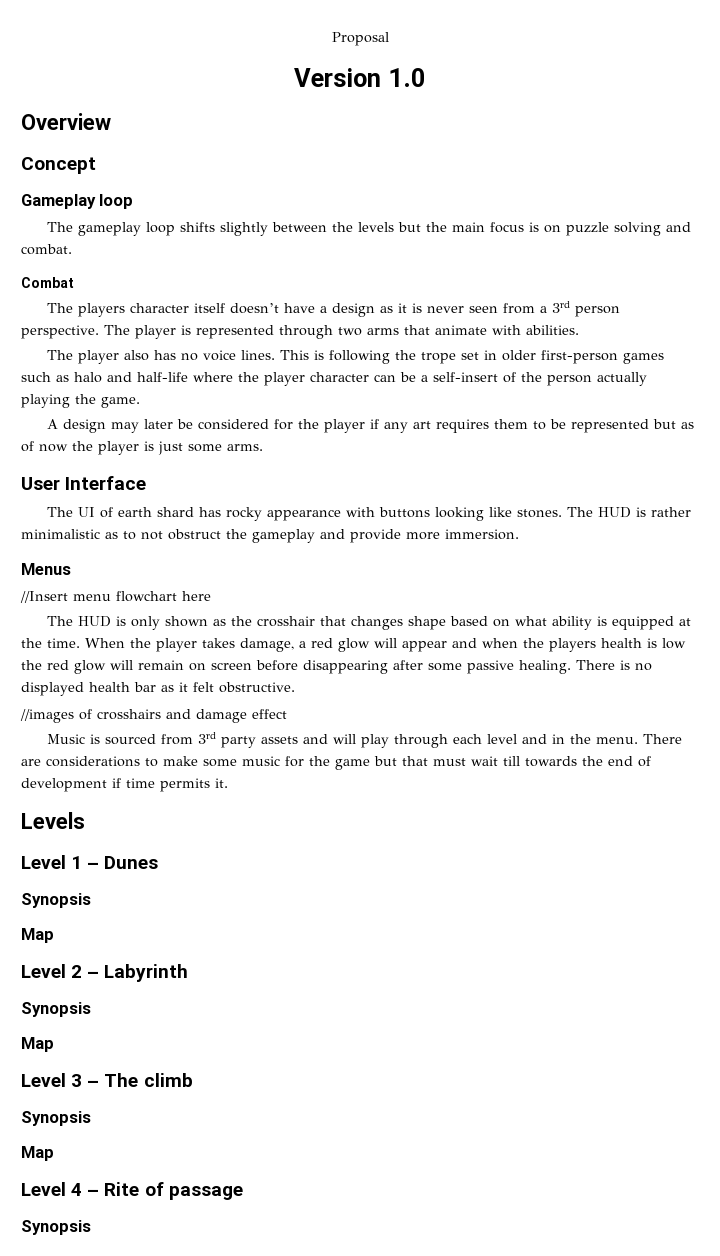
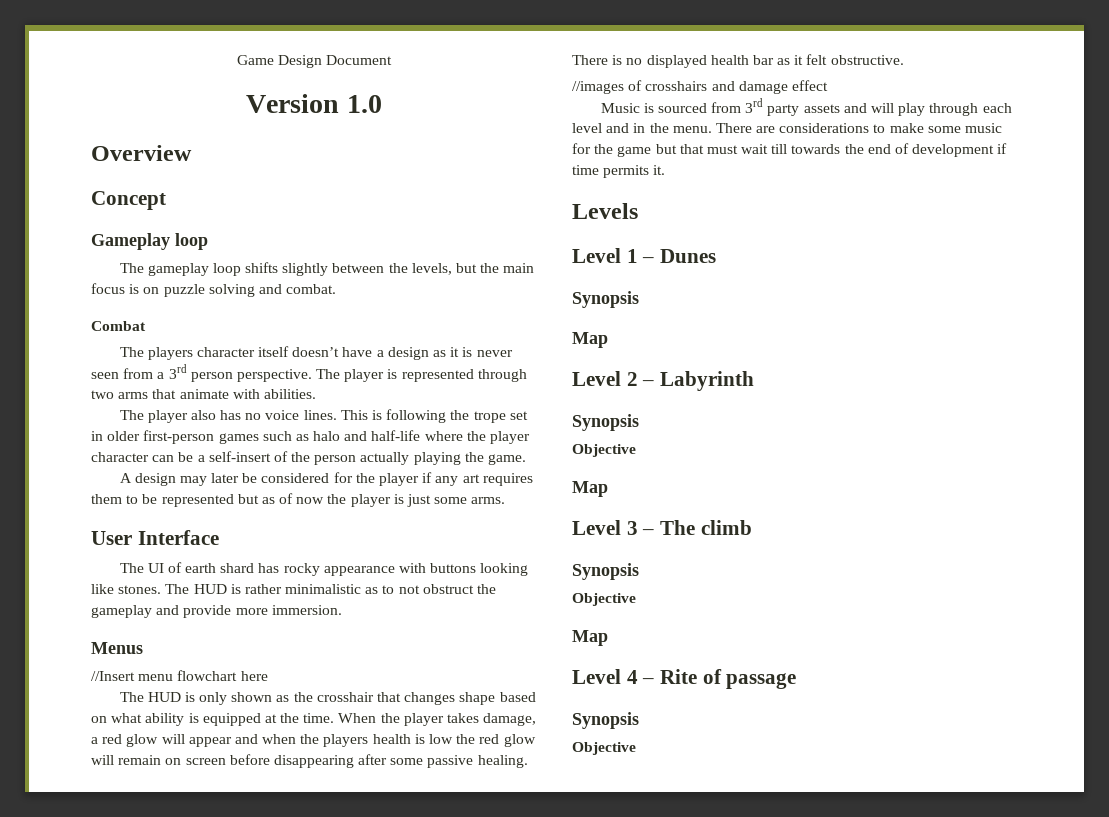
[331,32,389,46] Proposal -> [236,55,393,68] Game Design Document
[358,222,395,232] levels -> [411,263,452,275] levels,
(91, 1009) none -> [572,444,636,457] // Objective
(91, 1118) none -> [572,593,636,606] // Objective
(91, 1227) none -> [572,742,636,755] // Objective

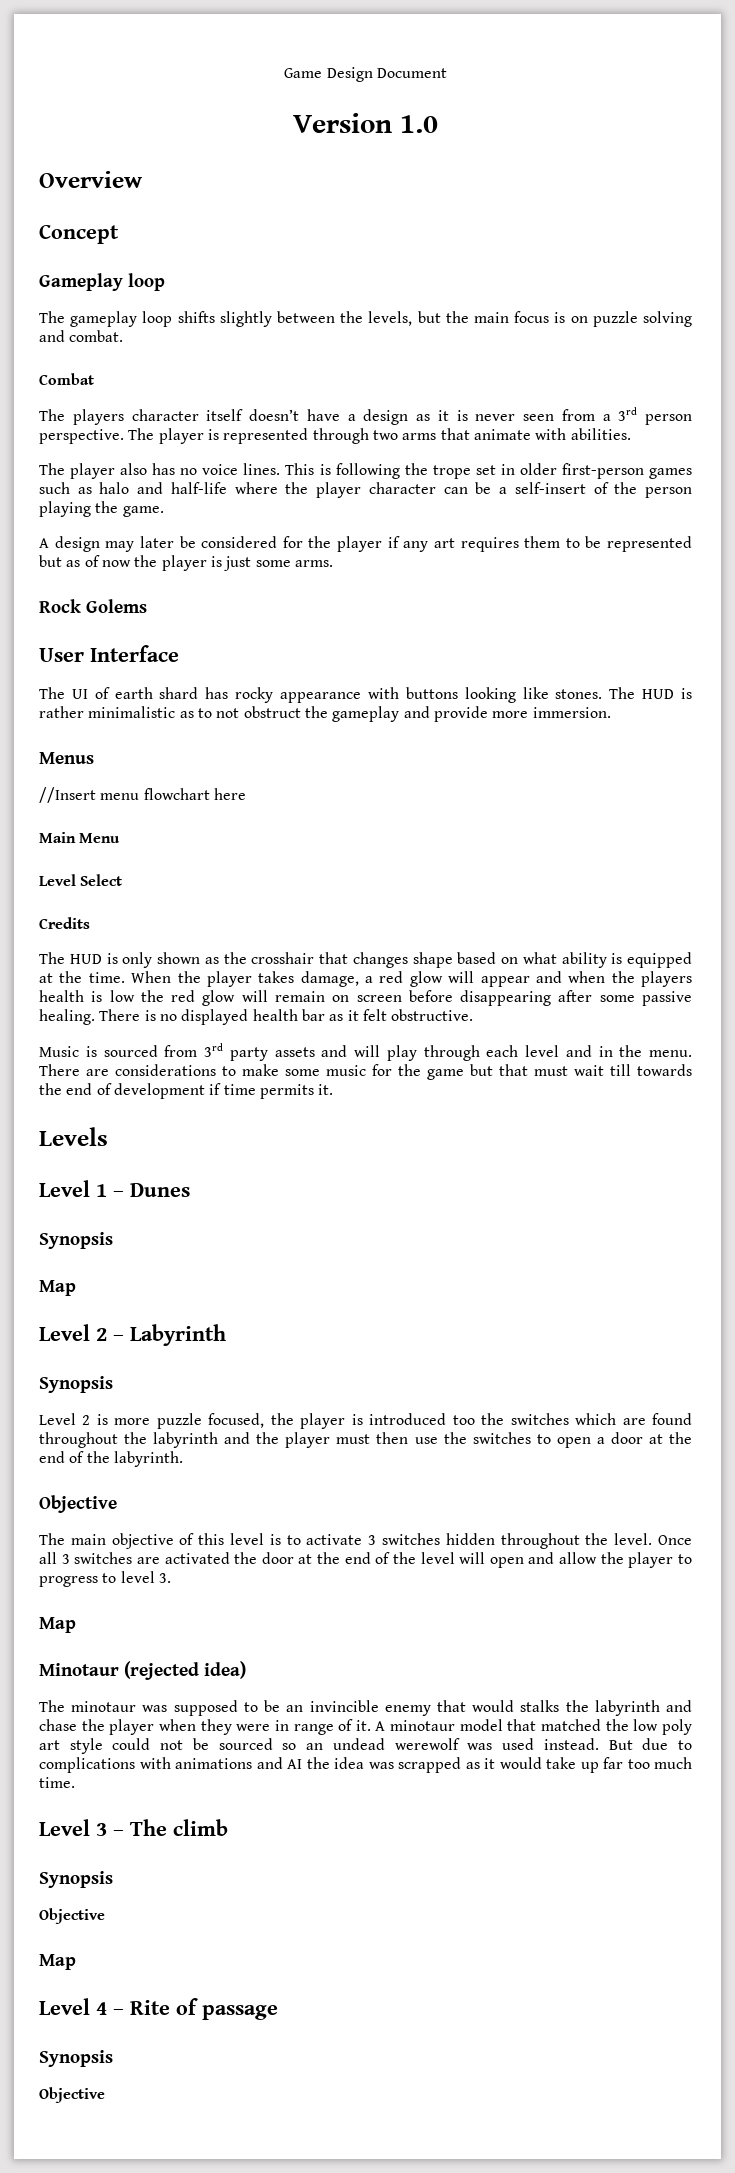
[360,452,410,465] actually -> (693, 492) none
(506, 500) none -> [39,599,147,613] // Rock Golems
(268, 676) none -> [39,832,121,843] [39,874,123,886] [39,917,90,929] // Main Menu // Level Select // Credits
[572,80,828,94] // //images of crosshairs and damage effect -> (474, 1015) none
[572,444,636,457] [572,481,608,497] Objective // Map -> [39,1413,693,1429] [39,1432,692,1448] [39,1451,183,1467] [39,1495,117,1513] [39,1533,692,1549] [39,1552,693,1568] [39,1571,171,1587] [39,1617,76,1633] [39,1661,246,1680] [39,1700,692,1716] [39,1719,692,1735] [39,1738,693,1754] [39,1757,692,1773] [39,1777,75,1788] Level 2 is more puzzle focused, the player is introduced too the switches which are found throughout the labyrinth and the player must then use the switches to open a door at the end of the labyrinth. // Objective // The main objective of this level is to activate 3 switches hidden throughout the level. Once all 3 switches are activated the door at the end of the level will open and allow the player to progress to level 3. // Map // Minotaur (rejected idea) // The minotaur was supposed to be an invincible enemy that would stalks the labyrinth and chase the player when they were in range of it. A minotaur model that matched the low poly art style could not be sourced so an undead werewolf was used instead. But due to complications with animations and AI the idea was scrapped as it would take up far too much time.

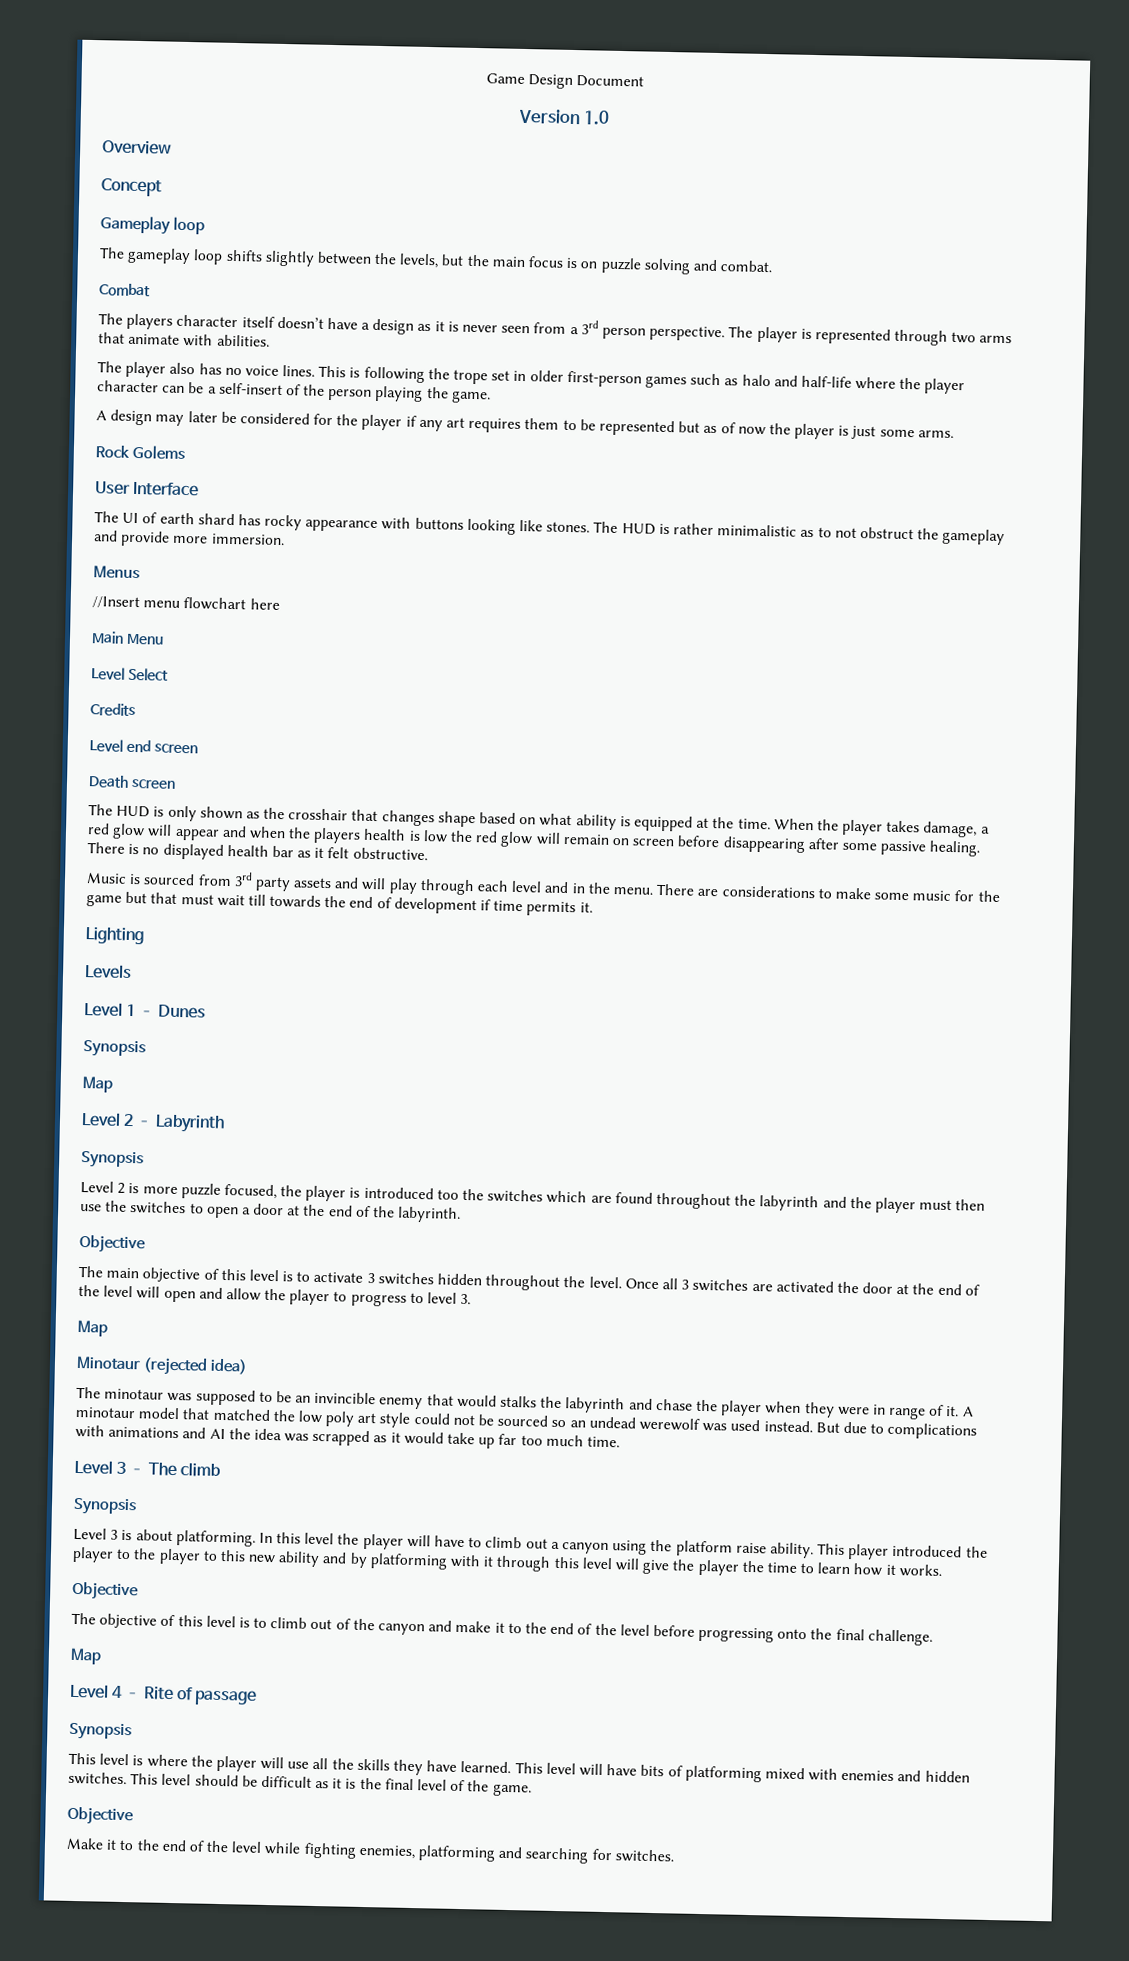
(90, 923) none -> [89,739,198,754] [88,775,176,789] // Level end screen // Death screen
(334, 1089) none -> [85,927,144,945] // Lighting
[39,1908,105,1924] Objective -> [73,1527,988,1560] [72,1546,942,1577] [72,1581,139,1601] [71,1612,933,1646] Level 3 is about platforming. In this level the player will have to climb out a canyon using the platform raise ability. This player introduced the player to the player to this new ability and by platforming with it through this level will give the player the time to learn how it works. // Objective // The objective of this level is to climb out of the canyon and make it to the end of the level before progressing onto the final challenge.
[39,2087,105,2103] Objective -> [68,1752,970,1783] [68,1771,532,1797] [67,1806,134,1826] [66,1837,674,1864] This level is where the player will use all the skills they have learned. This level will have bits of platforming mixed with enemies and hidden switches. This level should be difficult as it is the final level of the game. // Objective // Make it to the end of the level while fighting enemies, platforming and searching for switches.

